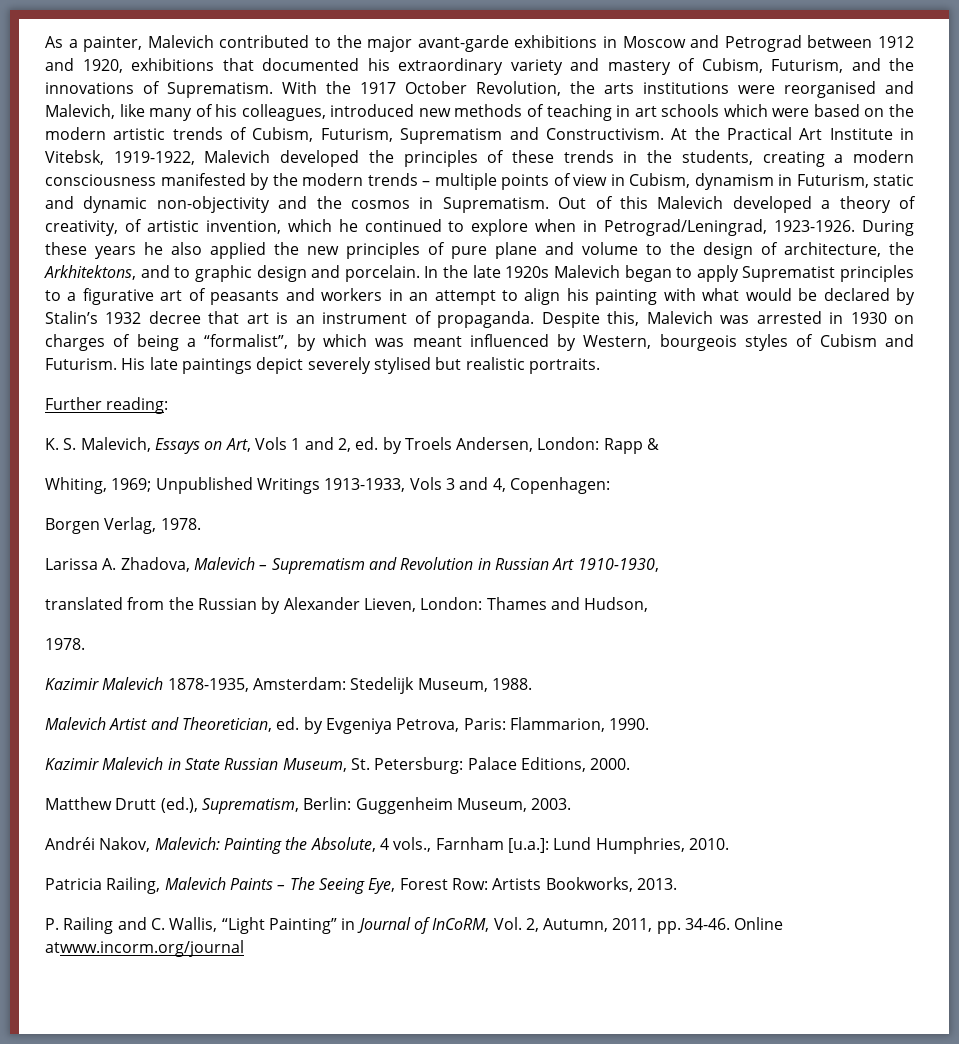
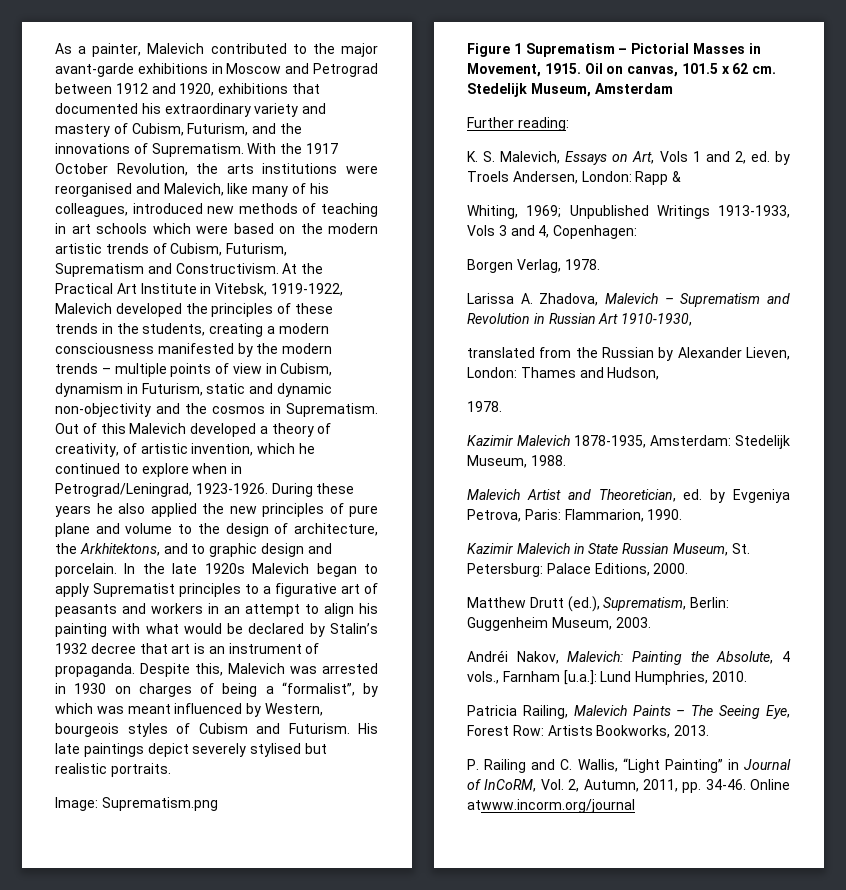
(600, 366) none -> [55,797,218,811] [467,43,761,57] [467,63,777,77] [467,83,673,97] // Image: Suprematism.png // Figure 1 Suprematism – Pictorial Masses in Movement, 1915. Oil on canvas, 101.5 x 62 cm. Stedelijk Museum, Amsterdam

